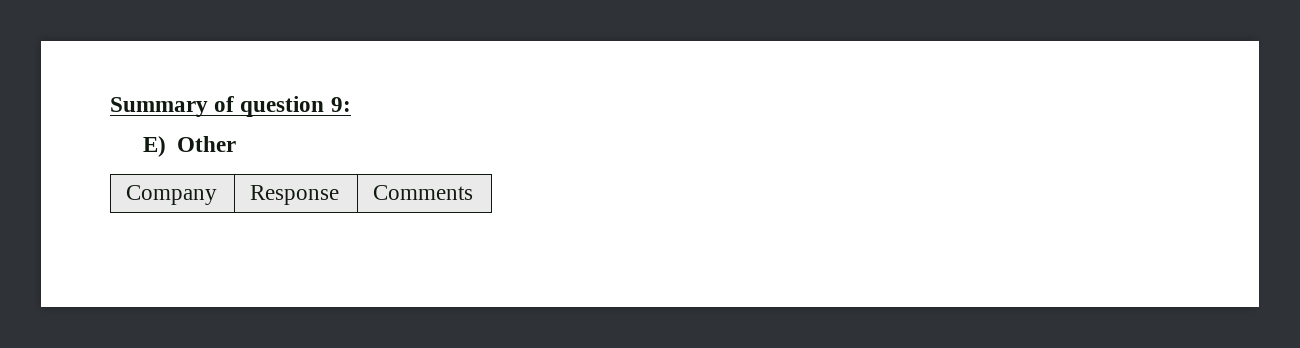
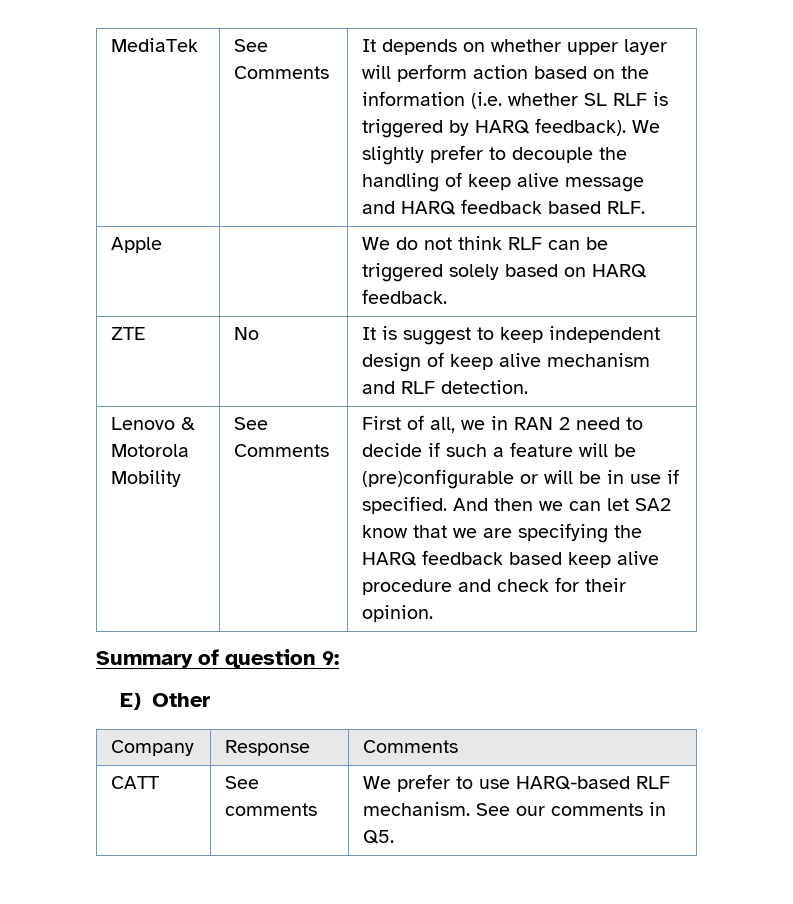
(110, 107) none -> [111,38,199,52] [234,39,269,52] [234,66,330,79] [362,39,668,55] [362,64,650,82] [362,91,669,109] [362,118,661,138] [362,145,628,165] [362,172,645,192] [362,199,646,215] [111,237,163,253] [362,236,609,250] [362,263,648,282] [362,289,448,304] [111,327,146,340] [234,327,260,340] [362,326,661,345] [362,352,651,372] [362,380,529,394] [111,417,196,430] [111,444,190,457] [111,470,182,487] [234,417,269,430] [234,444,330,457] [362,415,644,433] [362,442,637,457] [362,469,680,489] [362,496,672,514] [362,523,643,543] [362,550,660,568] [362,577,627,595] [362,605,434,622] MediaTek | See Comments | It depends on whether upper layer will perform action based on the information (i.e. whether SL RLF is triggered by HARQ feedback). We slightly prefer to decouple the handling of keep alive message and HARQ feedback based RLF. // Apple | | We do not think RLF can be triggered solely based on HARQ feedback. // ZTE | No | It is suggest to keep independent design of keep alive mechanism and RLF detection. // Lenovo & Motorola Mobility | See Comments | First of all, we in RAN 2 need to decide if such a feature will be (pre)configurable or will be in use if specified. And then we can let SA2 know that we are specifying the HARQ feedback based keep alive procedure and check for their opinion. //
(474, 192) none -> [111,776,160,789] [225,776,260,789] [225,803,318,816] [363,774,671,792] [363,802,667,816] [363,830,395,844] // CATT | See comments | We prefer to use HARQ-based RLF mechanism. See our comments in Q5.

